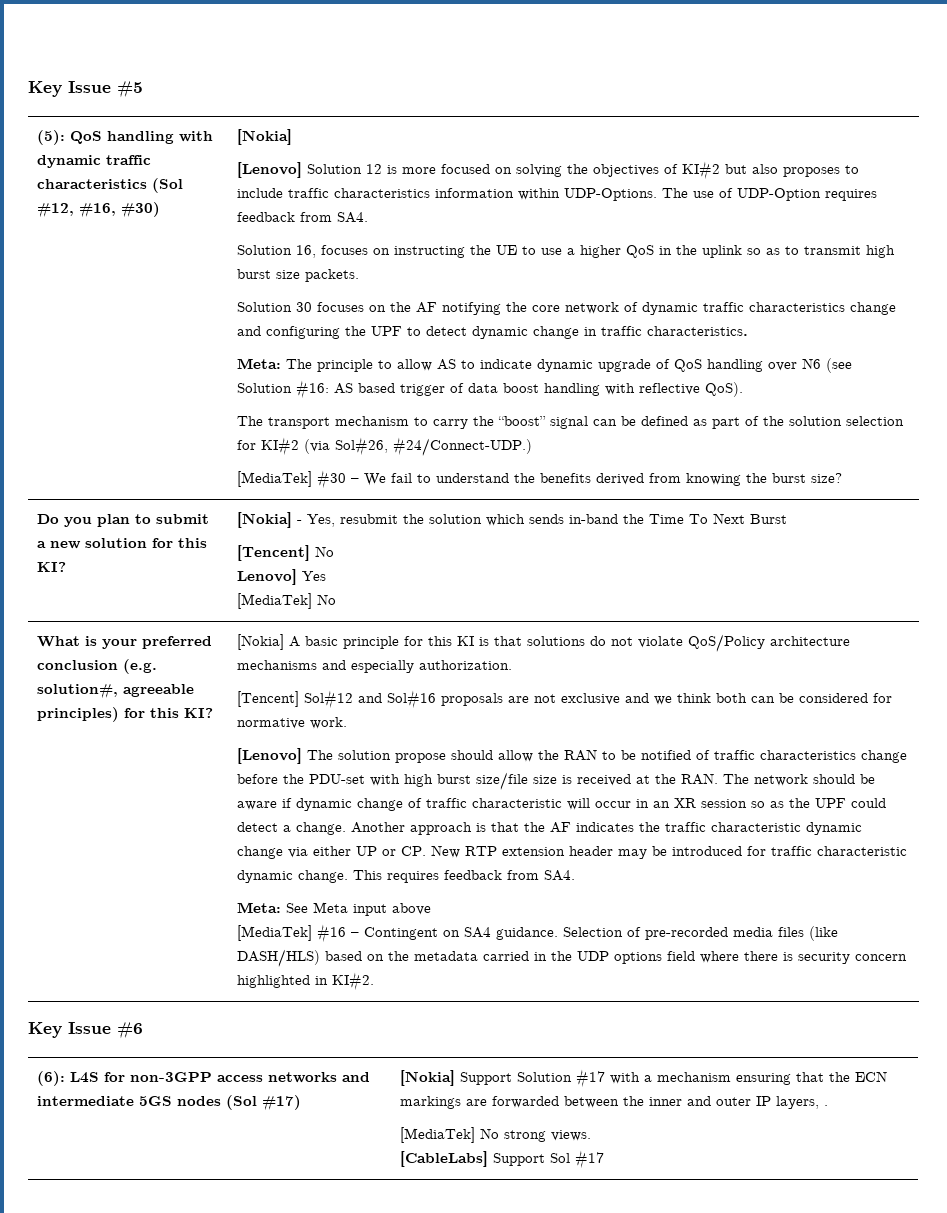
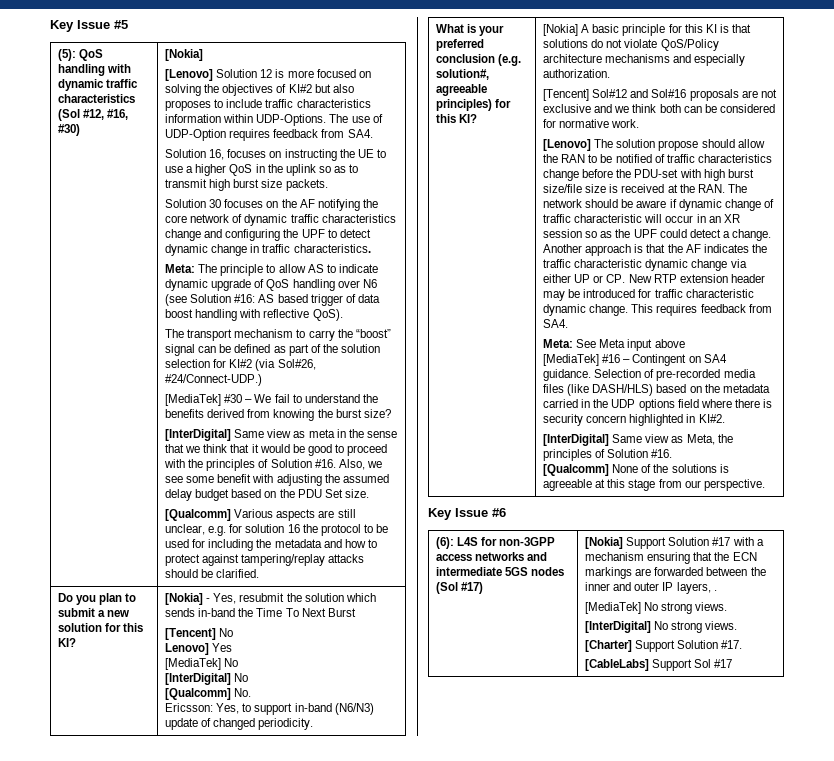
(843, 478) none -> [165,429,397,441] [165,444,388,456] [164,459,382,471] [165,474,389,486] [165,489,369,501] [165,509,356,521] [165,524,389,536] [165,539,377,551] [165,554,365,566] [165,569,260,578] // [InterDigital] Same view as meta in the sense that we think that it would be good to proceed with the principles of Solution #16. Also, we see some benefit with adjusting the assumed delay budget based on the PDU Set size. // [Qualcomm] Various aspects are still unclear, e.g. for solution 16 the protocol to be used for including the metadata and how to protect against tampering/replay attacks should be clarified.
(337, 599) none -> [165,673,249,685] [165,688,252,700] [165,703,374,715] [165,718,314,730] // [InterDigital] No // [Qualcomm] No. // Ericsson: Yes, to support in-band (N6/N3) update of changed periodicity.
(375, 981) none -> [543,434,733,446] [543,449,673,461] [543,464,729,476] [543,479,765,491] // [InterDigital] Same view as Meta, the principles of Solution #16. // [Qualcomm] None of the solutions is agreeable at this stage from our perspective.
(592, 1135) none -> [585,621,738,633] [585,640,743,652] // [InterDigital] No strong views. // [Charter] Support Solution #17.

